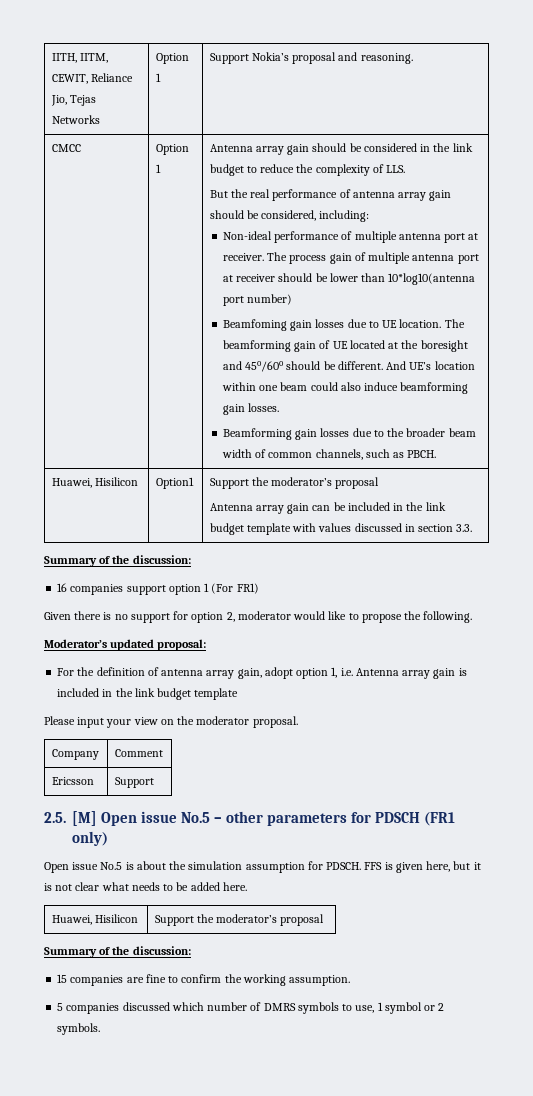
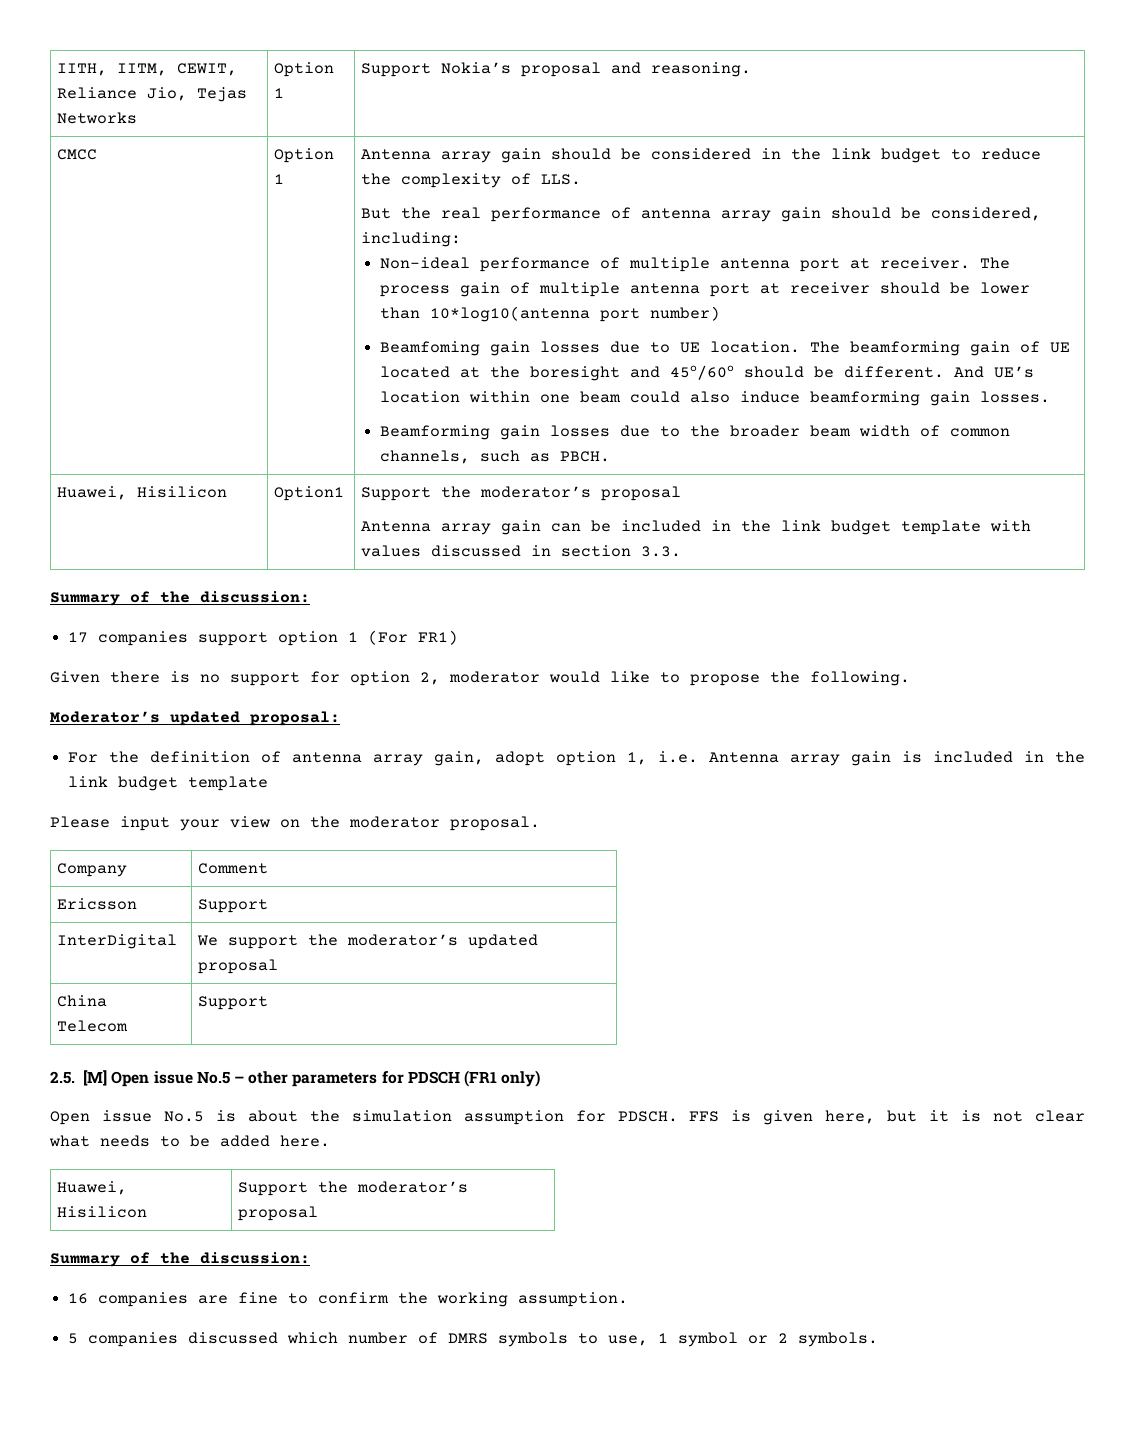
[57,583,68,592] 16 -> [68,632,89,643] 17
(154, 782) none -> [57,934,178,949] [197,934,539,949] [198,959,279,974] [57,995,108,1007] [57,1020,129,1032] [198,996,269,1010] // InterDigital | We support the moderator’s updated proposal // China Telecom | Support
[57,974,68,983] 15 -> [68,1293,89,1304] 16

